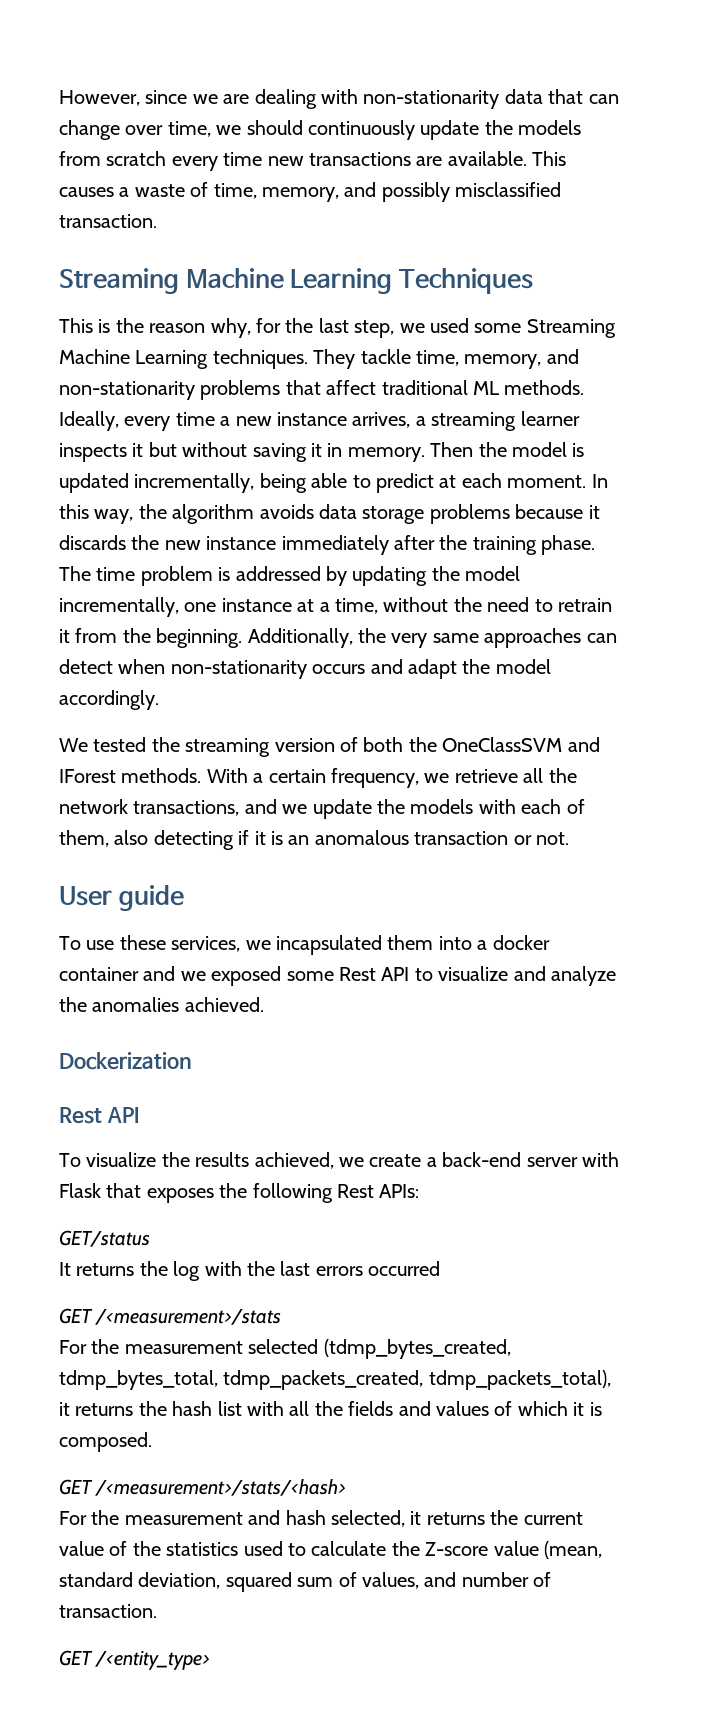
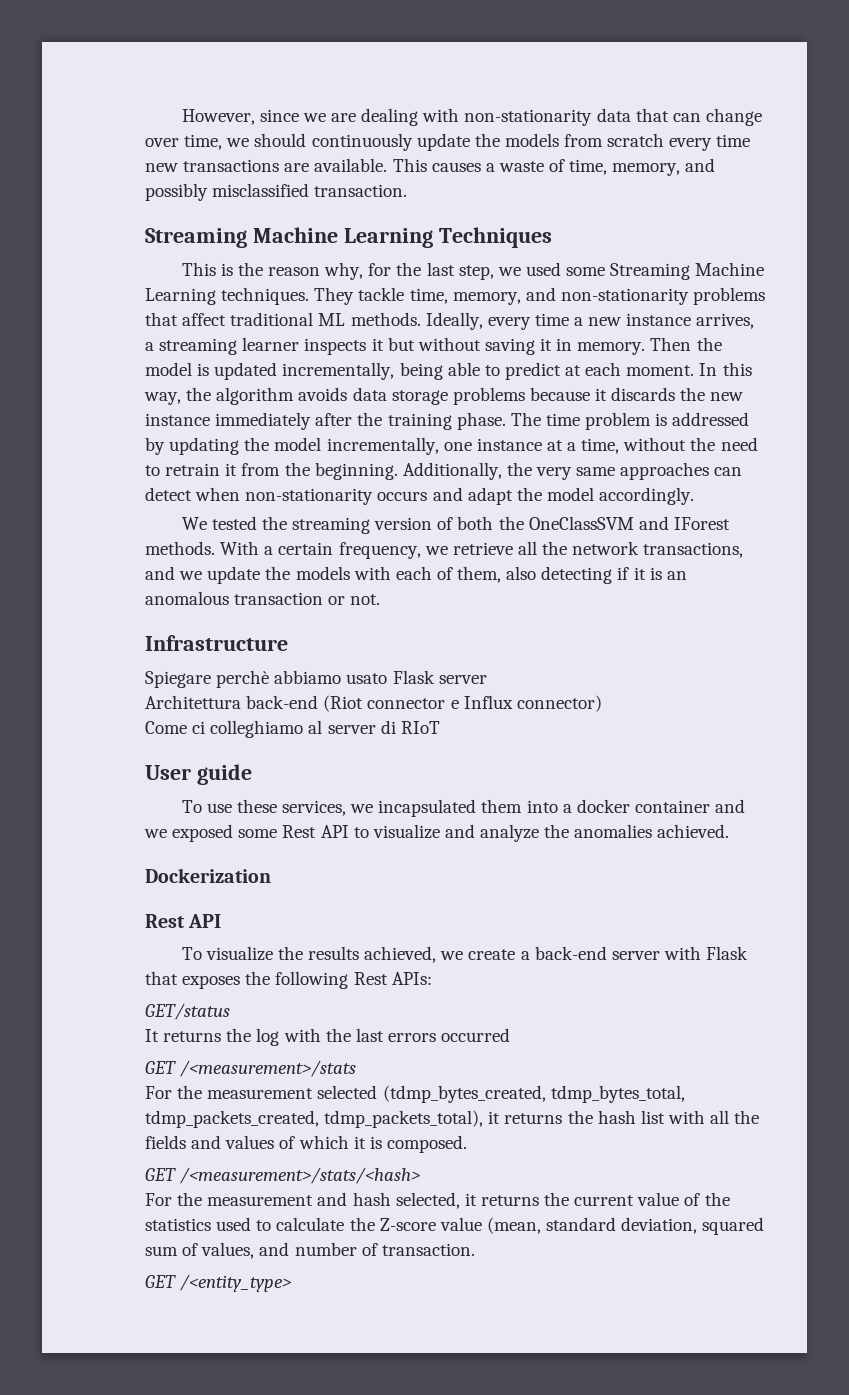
(569, 838) none -> [145,635,288,651] [145,670,487,688] [145,695,602,712] [145,720,440,738] // Infrastructure // Spiegare perchè abbiamo usato Flask server // Architettura back-end (Riot connector e Influx connector) // Come ci colleghiamo al server di RIoT

